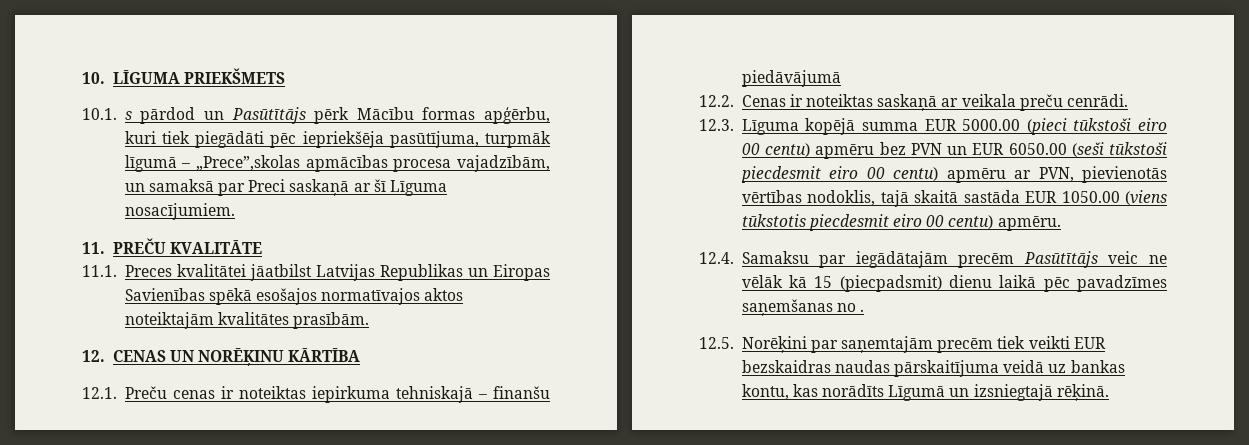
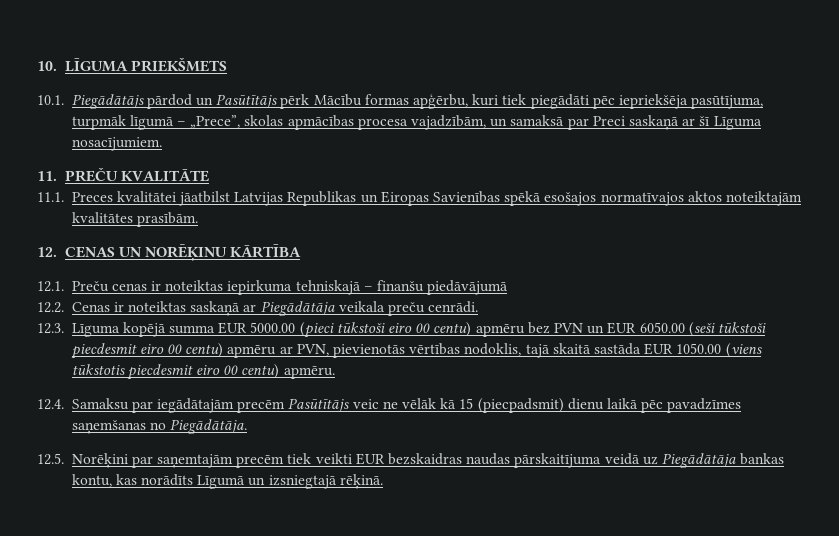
[124,111,132,120] s -> [71,94,144,109] Piegādātājs
[196,155,301,171] „Prece”,skolas -> [190,115,284,128] „Prece”, skolas
(959, 102) none -> [260,301,335,316] Piegādātāja
[860,309,865,312] . -> [170,419,248,434] Piegādātāja.
(1067, 368) none -> [661,453,736,468] Piegādātāja

